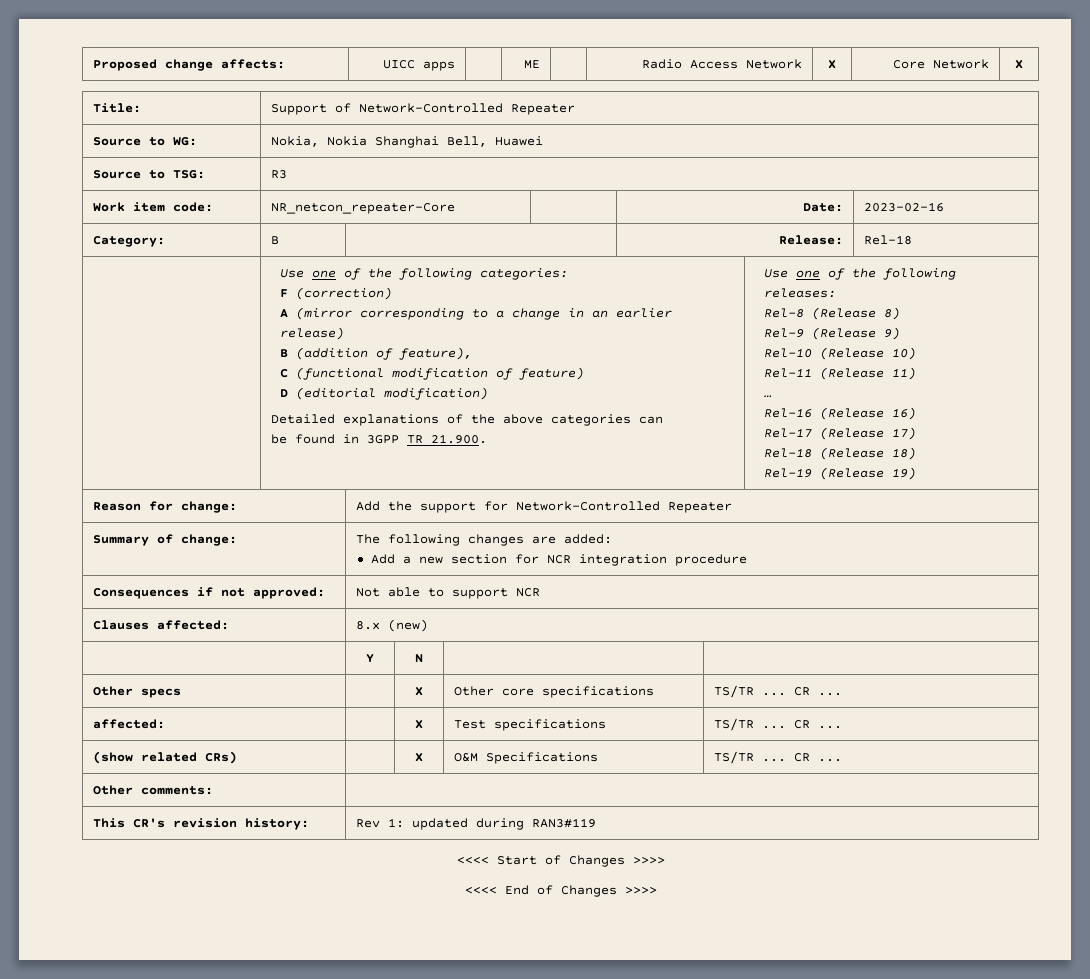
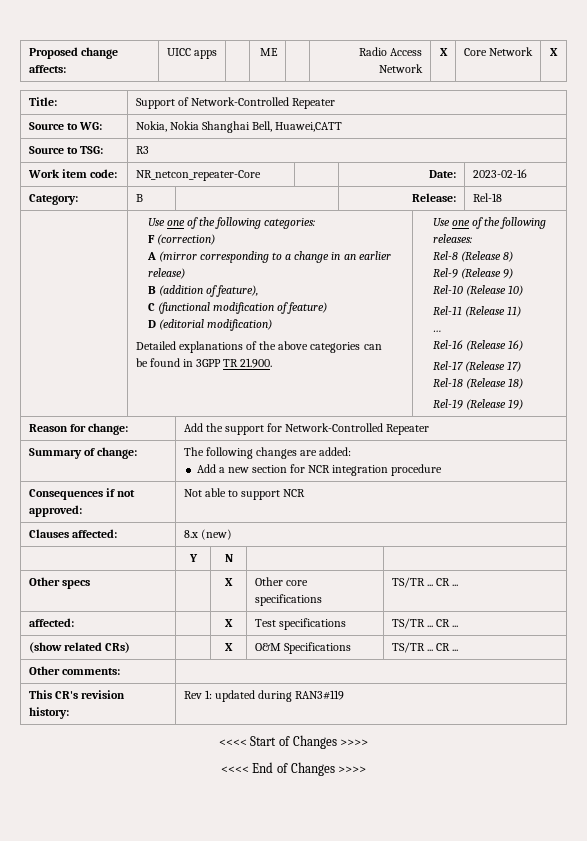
[494,136,543,146] Huawei -> [275,122,343,132] Huawei,CATT

